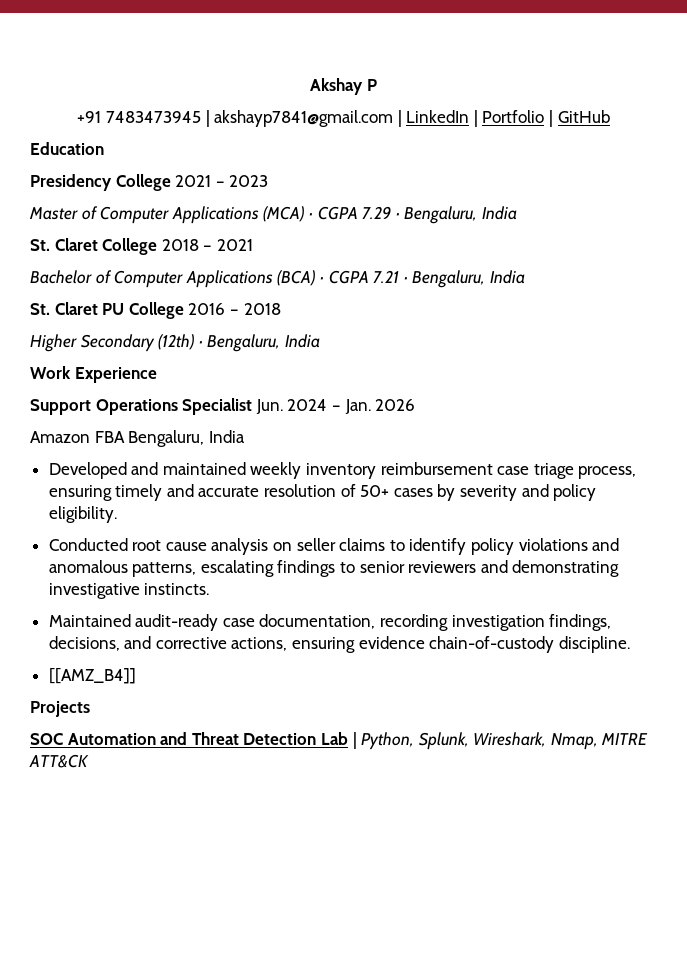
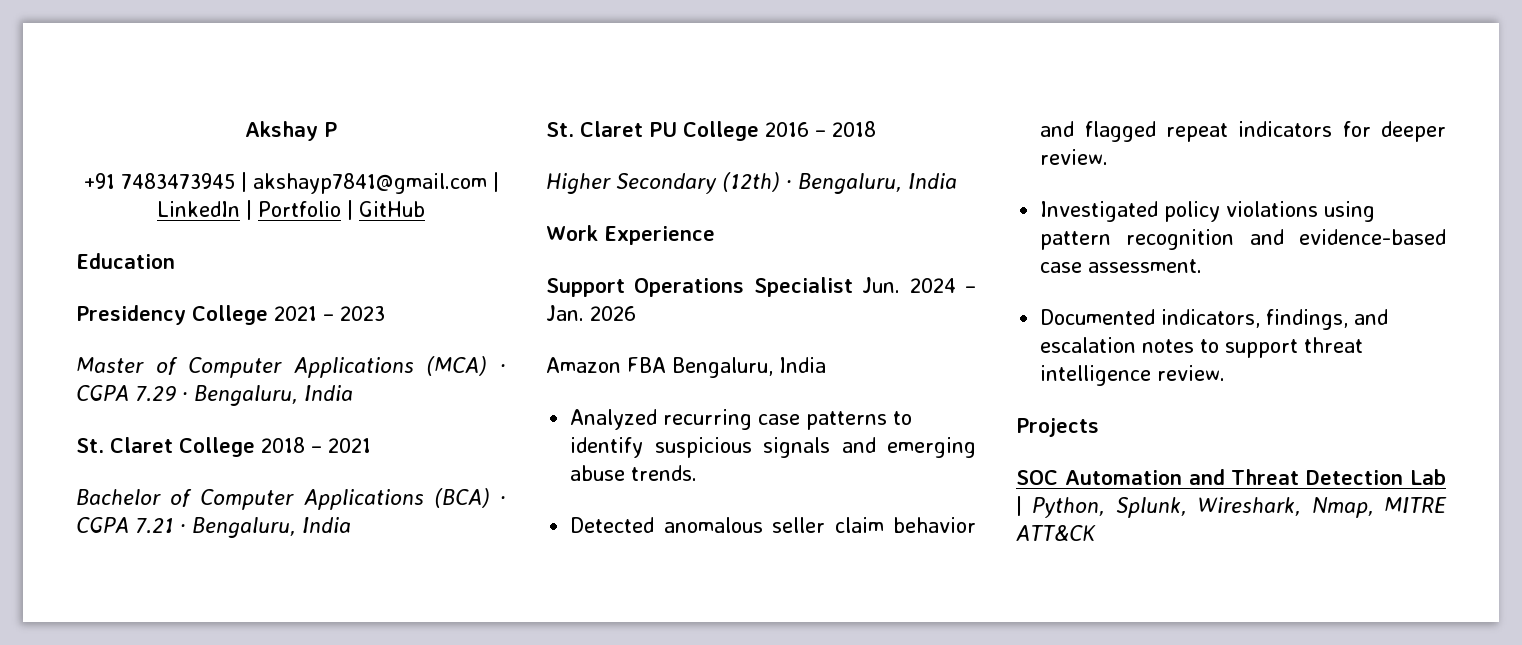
[48,462,637,479] [48,484,597,501] [48,506,117,523] [48,538,620,555] [48,560,620,577] [48,583,210,599] [48,614,612,631] [48,636,630,653] [48,668,136,684] Developed and maintained weekly inventory reimbursement case triage process, ensuring timely and accurate resolution of 50+ cases by severity and policy eligibility. // Conducted root cause analysis on seller claims to identify policy violations and anomalous patterns, escalating findings to senior reviewers and demonstrating investigative instincts. // Maintained audit-ready case documentation, recording investigation findings, decisions, and corrective actions, ensuring evidence chain-of-custody discipline. // [[AMZ_B4]] -> [570,409,913,430] [570,437,976,458] [570,465,698,481] [570,517,976,533] [1040,121,1446,142] [1040,149,1109,165] [1040,201,1376,222] [1040,229,1446,250] [1040,259,1203,273] [1040,309,1389,330] [1040,337,1364,358] [1040,365,1226,386] Analyzed recurring case patterns to identify suspicious signals and emerging abuse trends. // Detected anomalous seller claim behavior and flagged repeat indicators for deeper review. // Investigated policy violations using pattern recognition and evidence-based case assessment. // Documented indicators, findings, and escalation notes to support threat intelligence review.

